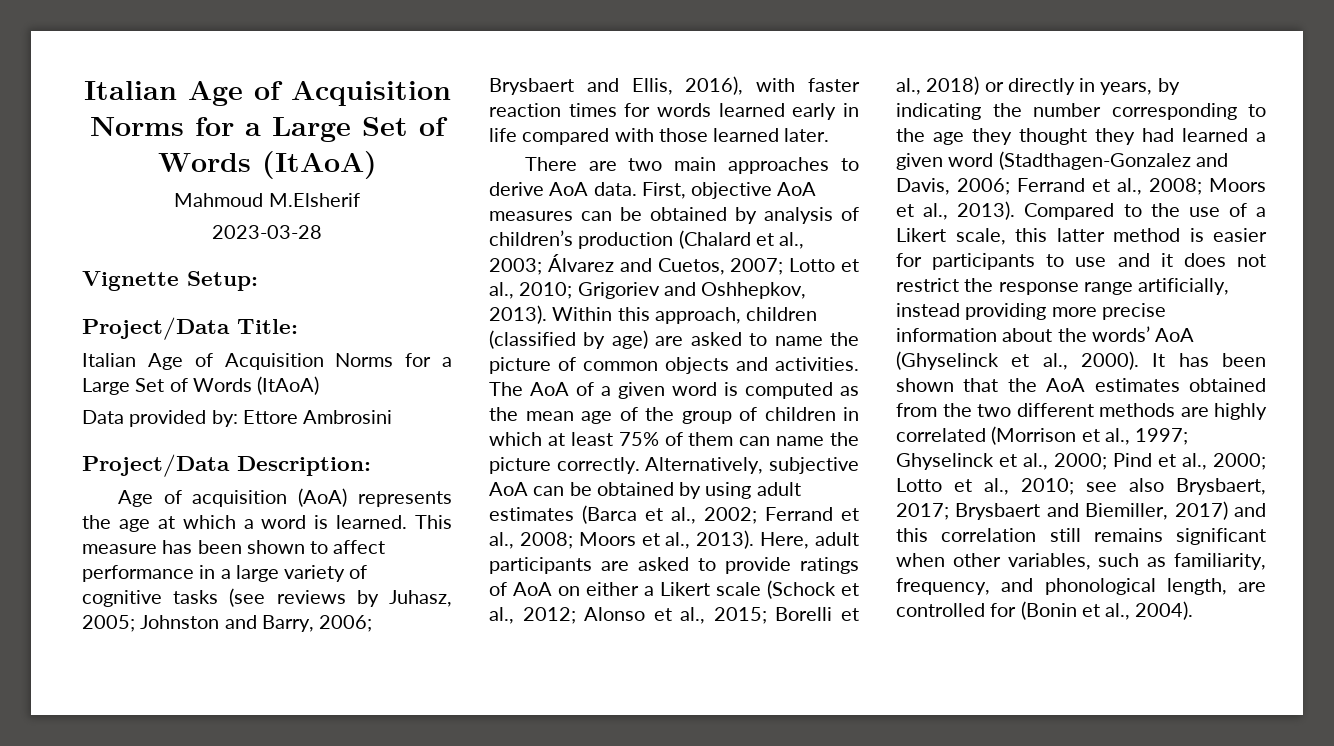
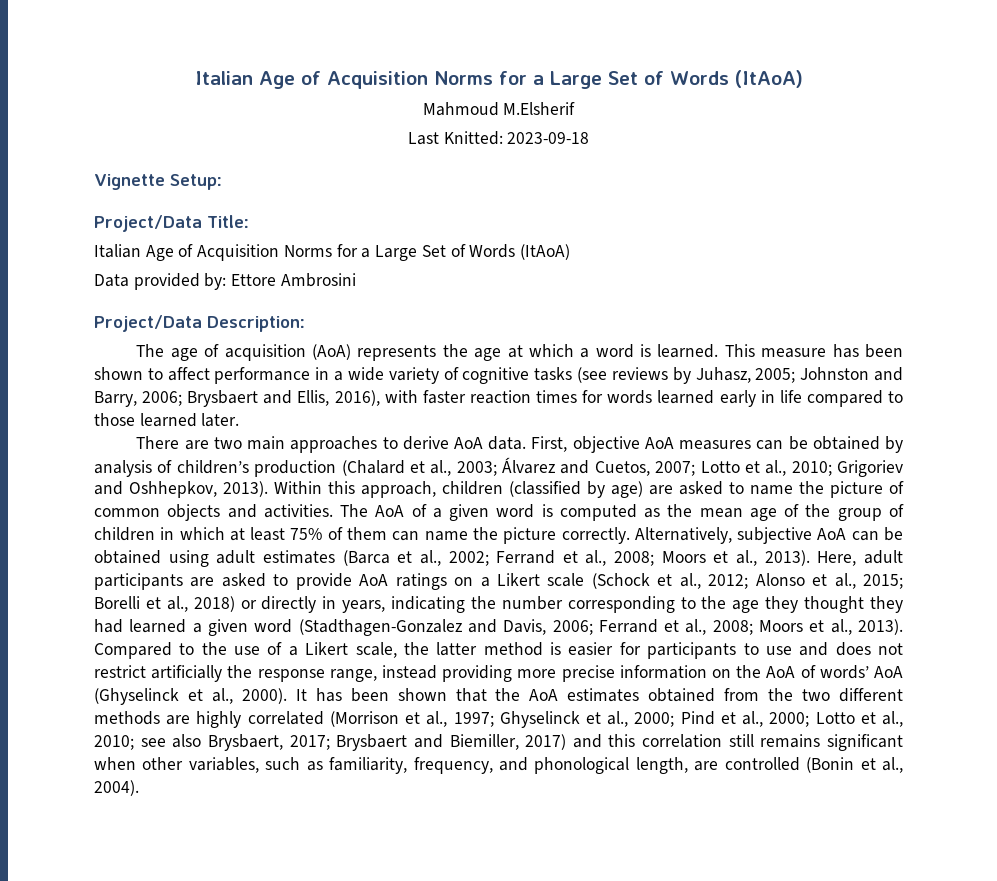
[212,225,322,239] 2023-03-28 -> [407,131,590,145] Last Knitted: 2023-09-18
[117,490,153,507] Age -> [136,344,198,361] The age
[235,565,279,582] large -> [347,367,384,381] wide
[614,128,654,142] with -> [888,391,904,403] to
[679,482,702,499] by -> (161, 557) none
[800,557,859,574] [489,582,639,596] ratings of AoA on either -> [359,573,474,590] AoA ratings on
[1157,78,1180,95] by -> (386, 606) none
[1015,228,1047,242] this -> [403,642,429,655] the
[1160,253,1173,267] it -> (829, 649) none
(959, 285) none -> [151,665,223,682] artificially
[1083,278,1230,295] range artificially, -> [329,669,377,682] range,
[1002,328,1087,342] about the -> [712,665,816,678] on the AoA of
[990,603,1017,617] for -> (800, 764) none

